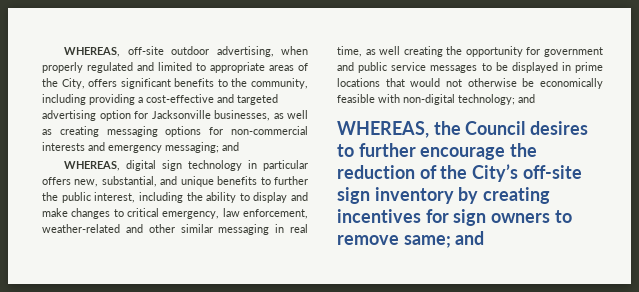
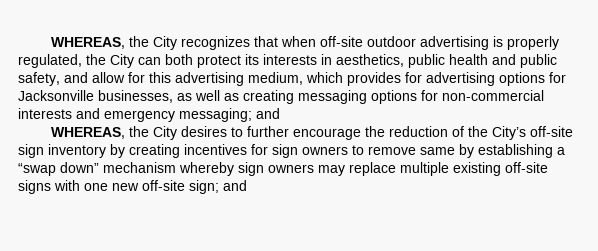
[64,46,308,57] [42,62,308,73] [42,78,309,89] [42,94,278,105] [42,110,131,121] WHEREAS, off-site outdoor advertising, when properly regulated and limited to appropriate areas of the City, offers significant benefits to the community, including providing a cost-effective and targeted advertising option -> [51,36,560,50] [18,54,557,68] [18,72,545,86] WHEREAS, the City recognizes that when off-site outdoor advertising is properly regulated, the City can both protect its interests in aesthetics, public health and public safety, and allow for this advertising medium, which provides for advertising options
[126,160,308,171] [42,176,308,187] [42,192,308,203] [42,208,308,219] [42,224,308,235] [337,46,603,57] [337,62,603,73] [337,78,603,89] [337,94,535,105] [337,121,526,138] digital sign technology in particular offers new, substantial, and unique benefits to further the public interest, including the ability to display and make changes to critical emergency, law enforcement, weather-related and other similar messaging in real time, as well creating the opportunity for government and public service messages to be displayed in prime locations that would not otherwise be economically feasible with non-digital technology; and // WHEREAS, the Council -> [129,126,178,140] the City
[403,235,451,248] same; -> [420,144,565,158] [18,162,548,176] [18,180,219,194] same by establishing a “swap down” mechanism whereby sign owners may replace multiple existing off-site signs with one new off-site sign;

